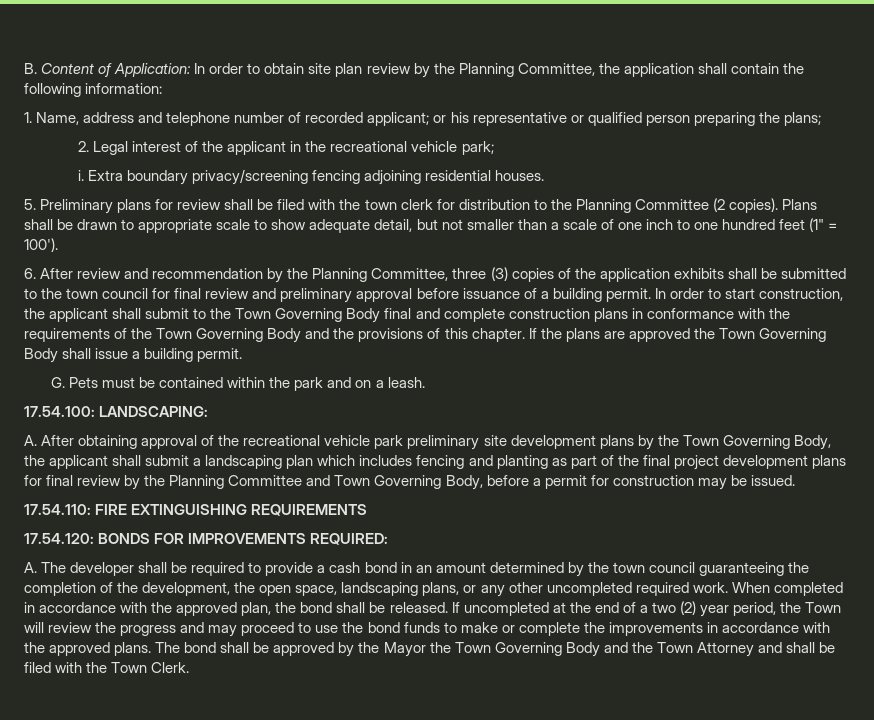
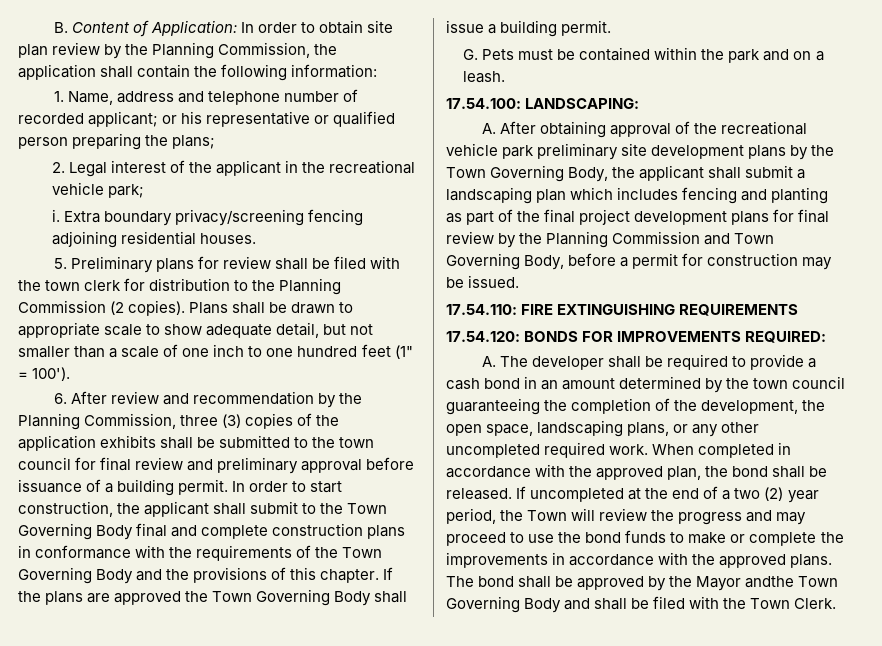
[517,63,595,76] Committee, -> [218,42,311,58] Commission,
[634,199,709,210] Committee -> [18,300,106,313] Commission
[371,268,449,281] Committee, -> [84,413,177,429] Commission,
[228,475,303,486] Committee -> [612,231,701,244] Commission
[429,642,782,657] the Town Governing Body and the Town Attorney and -> [745,576,839,588] [446,596,591,613] andthe Town Governing Body and

